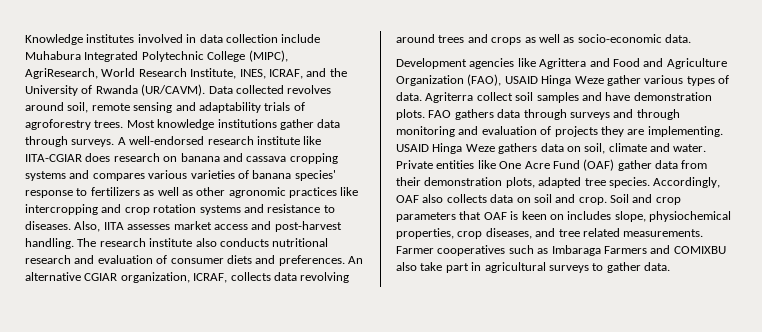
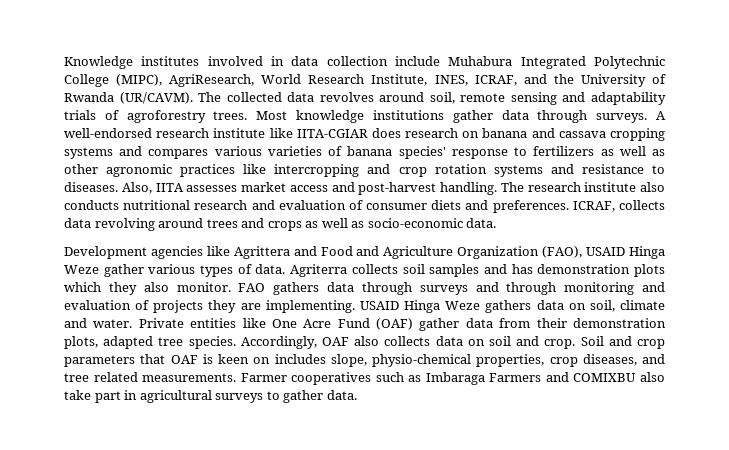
[208,85,284,94] Data collected -> [198,92,315,102] The collected data
[348,256,363,264] [25,272,190,283] An alternative CGIAR organization, -> (569, 206) none
[476,92,513,101] collect -> [351,264,398,274] collects
[605,92,712,101] [396,109,425,120] have demonstration plots. -> [511,264,665,277] [64,282,231,295] has demonstration plots which they also monitor.
[649,211,731,222] physiochemical -> [372,354,471,367] physio-chemical

